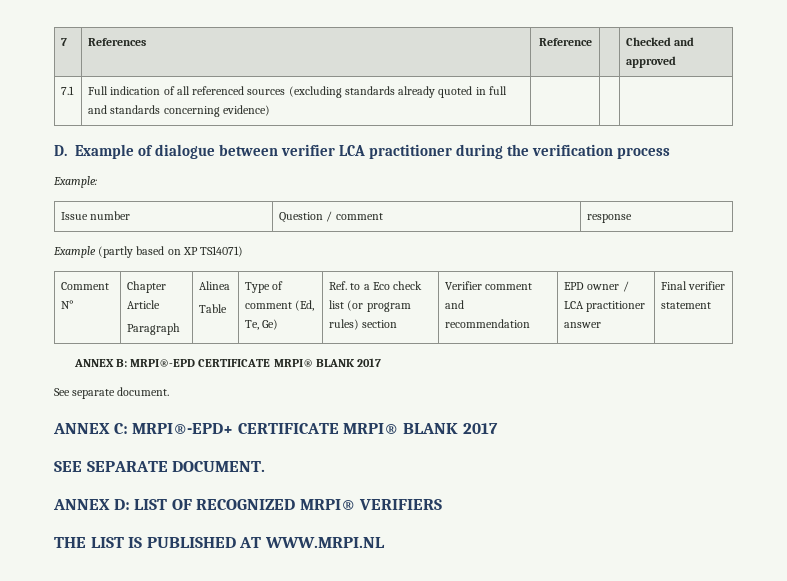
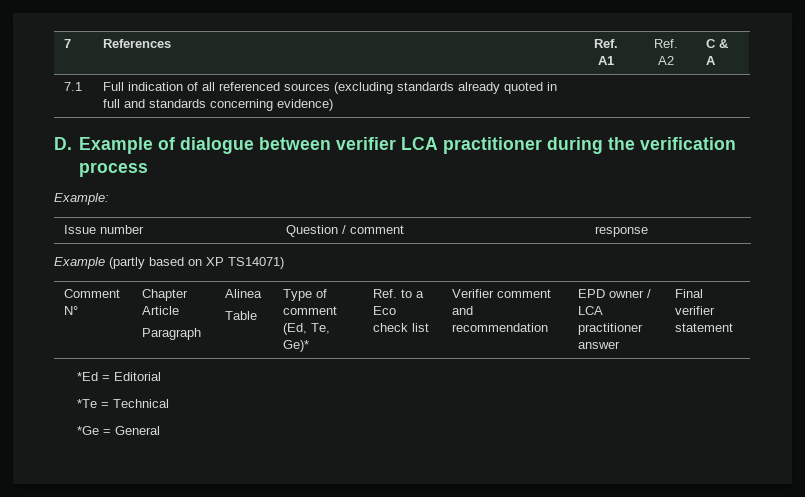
[538,38,592,46] [626,37,695,46] [626,56,677,68] Reference | | Checked and approved -> [593,39,618,48] [597,56,614,65] [654,39,678,48] [658,56,674,65] [706,39,729,48] [706,56,717,65] Ref. A1 | Ref. A2 | C & A
[262,319,279,330] Ge) -> [283,340,310,352] Ge)*
[347,300,411,312] [329,319,398,330] (or program rules) section -> (430, 327) none
[73,358,382,367] [54,387,170,399] [53,423,498,434] [54,461,266,472] [53,499,442,510] [54,537,385,548] ANNEX B: MRPI®-EPD CERTIFICATE MRPI® BLANK 2017 // See separate document. // ANNEX C: MRPI®-EPD+ CERTIFICATE MRPI® BLANK 2017 // SEE SEPARATE DOCUMENT. // ANNEX D: LIST OF RECOGNIZED MRPI® VERIFIERS // THE LIST IS PUBLISHED AT WWW.MRPI.NL -> [77,372,162,381] [77,399,170,408] [77,426,161,435] *Ed = Editorial // *Te = Technical // *Ge = General

